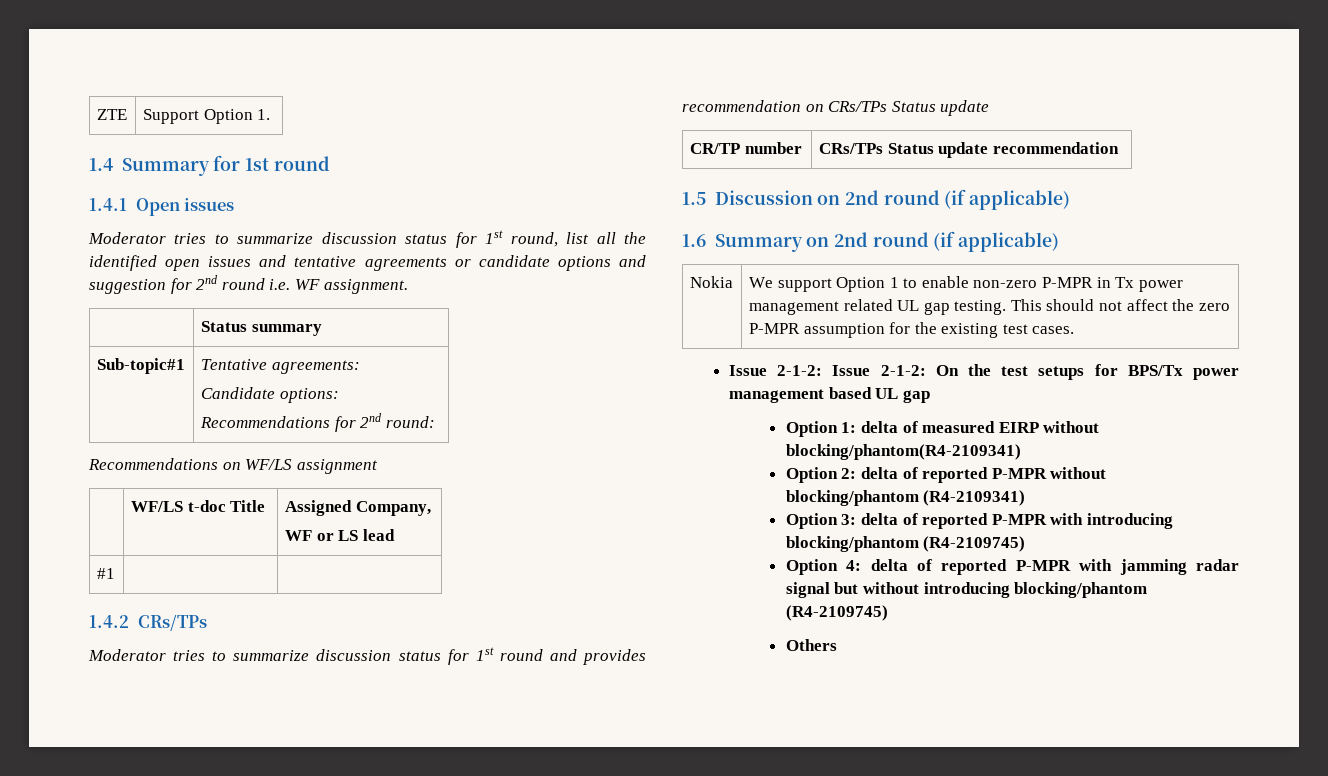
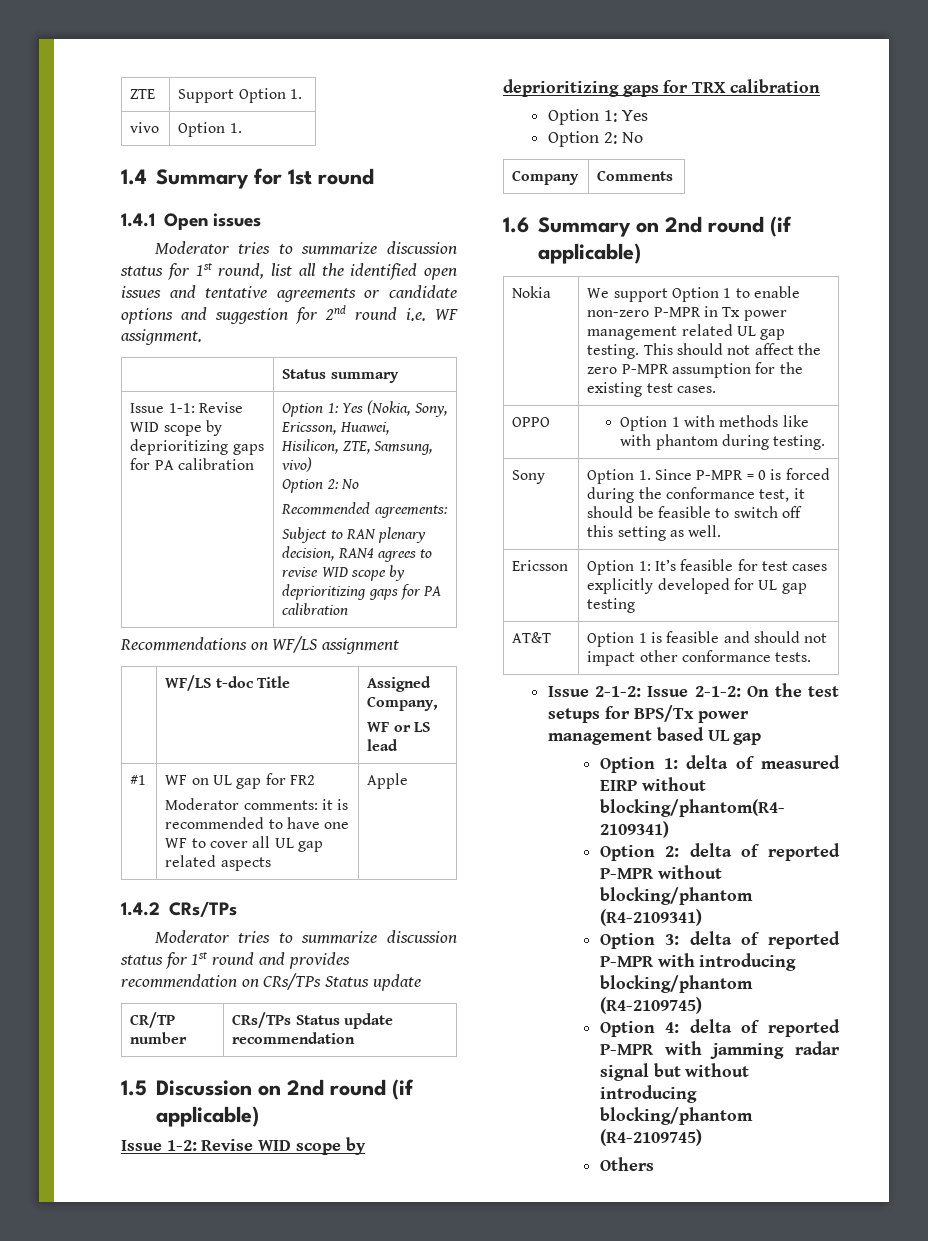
(271, 114) none -> [130,122,160,133] [178,122,242,137] // vivo | Option 1.
[96,358,185,374] [200,359,360,374] [200,387,339,403] [199,413,435,432] Sub-topic#1 | Tentative agreements: // Candidate options: // Recommendations for 2nd round: -> [130,402,243,413] [130,420,222,436] [130,439,264,455] [130,458,254,470] [282,400,447,417] [281,422,389,435] [281,439,432,455] [282,457,313,472] [282,479,359,493] [281,502,448,518] [282,527,427,543] [282,546,433,562] [282,565,406,581] [282,584,442,600] [282,603,349,615] Issue 1-1: Revise WID scope by deprioritizing gaps for PA calibration | Option 1: Yes (Nokia, Sony, Ericsson, Huawei, Hisilicon, ZTE, Samsung, vivo) // Option 2: No // Recommended agreements: // Subject to RAN plenary decision, RAN4 agrees to revise WID scope by deprioritizing gaps for PA calibration
(115, 573) | -> [165,773,315,789] [165,798,349,810] [165,817,350,829] [165,836,323,852] [165,855,271,871] [367,773,409,789] WF on UL gap for FR2 // Moderator comments: it is recommended to have one WF to cover all UL gap related aspects | Apple
(1071, 200) none -> [121,1137,366,1155] [503,79,820,97] [548,109,648,125] [548,131,643,147] [512,170,580,185] [597,170,674,181] // Issue 1-2: Revise WID scope by deprioritizing gaps for TRX calibration // Option 1: Yes // Option 2: No // Company | Comments
(1075, 330) none -> [512,417,551,427] [620,415,809,431] [620,434,826,450] [512,470,546,484] [587,468,830,484] [587,487,805,503] [587,506,802,518] [587,525,722,541] [512,560,569,571] [587,559,828,575] [587,578,807,594] [587,598,636,613] [512,632,552,643] [587,631,828,647] [587,650,812,666] // OPPO | Option 1 with methods like with phantom during testing. // Sony | Option 1. Since P-MPR = 0 is forced during the conformance test, it should be feasible to switch off this setting as well. // Ericsson | Option 1: It’s feasible for test cases explicitly developed for UL gap testing // AT&T | Option 1 is feasible and should not impact other conformance tests.

